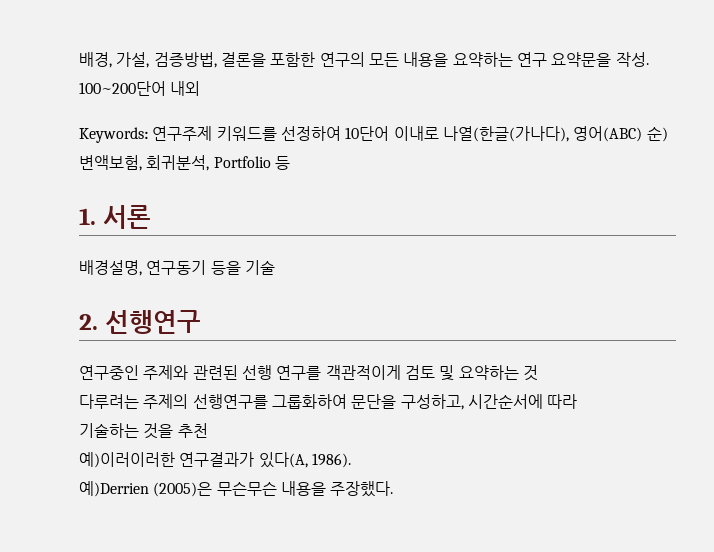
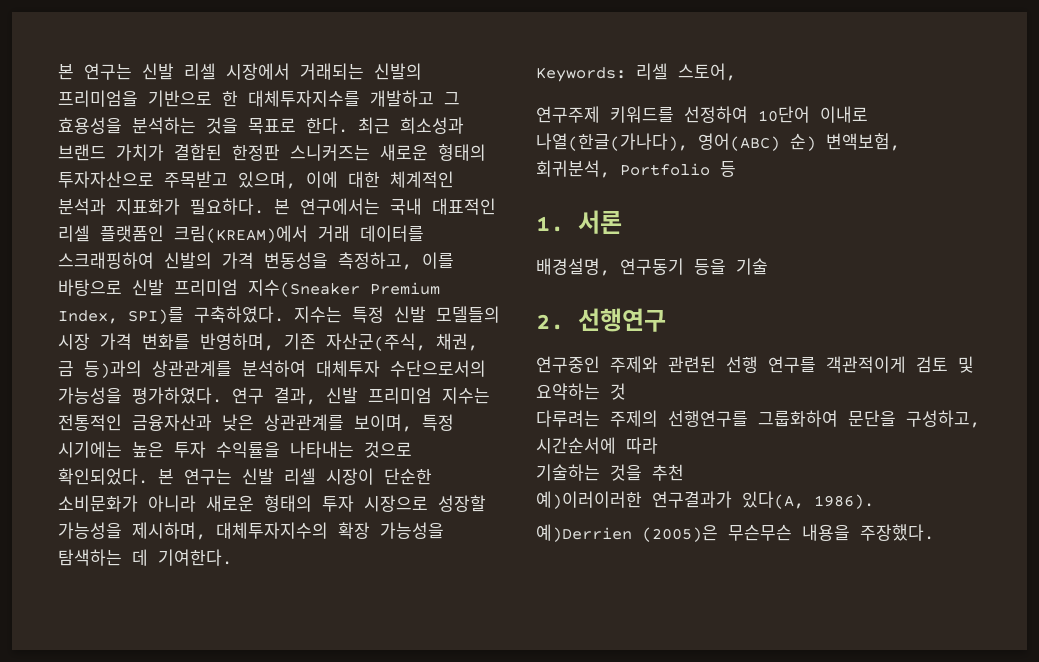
[79,52,649,68] [79,81,201,96] 배경, 가설, 검증방법, 결론을 포함한 연구의 모든 내용을 요약하는 연구 요약문을 작성. 100~200단어 내외 -> [58,63,422,80] [58,90,460,107] [58,117,464,134] [58,144,486,161] [58,171,454,189] [58,198,496,215] [58,225,424,243] [58,252,454,270] [58,279,440,297] [58,306,500,324] [58,333,478,351] [58,360,486,378] [58,387,490,405] [58,414,454,432] [58,441,412,458] [58,468,432,485] [58,495,486,512] [58,522,444,540] [58,549,232,566] 본 연구는 신발 리셀 시장에서 거래되는 신발의 프리미엄을 기반으로 한 대체투자지수를 개발하고 그 효용성을 분석하는 것을 목표로 한다. 최근 희소성과 브랜드 가치가 결합된 한정판 스니커즈는 새로운 형태의 투자자산으로 주목받고 있으며, 이에 대한 체계적인 분석과 지표화가 필요하다. 본 연구에서는 국내 대표적인 리셀 플랫폼인 크림(KREAM)에서 거래 데이터를 스크래핑하여 신발의 가격 변동성을 측정하고, 이를 바탕으로 신발 프리미엄 지수(Sneaker Premium Index, SPI)를 구축하였다. 지수는 특정 신발 모델들의 시장 가격 변화를 반영하며, 기존 자산군(주식, 채권, 금 등)과의 상관관계를 분석하여 대체투자 수단으로서의 가능성을 평가하였다. 연구 결과, 신발 프리미엄 지수는 전통적인 금융자산과 낮은 상관관계를 보이며, 특정 시기에는 높은 투자 수익률을 나타내는 것으로 확인되었다. 본 연구는 신발 리셀 시장이 단순한 소비문화가 아니라 새로운 형태의 투자 시장으로 성장할 가능성을 제시하며, 대체투자지수의 확장 가능성을 탐색하는 데 기여한다.
(148, 135) none -> [636,63,736,81] 리셀 스토어, //

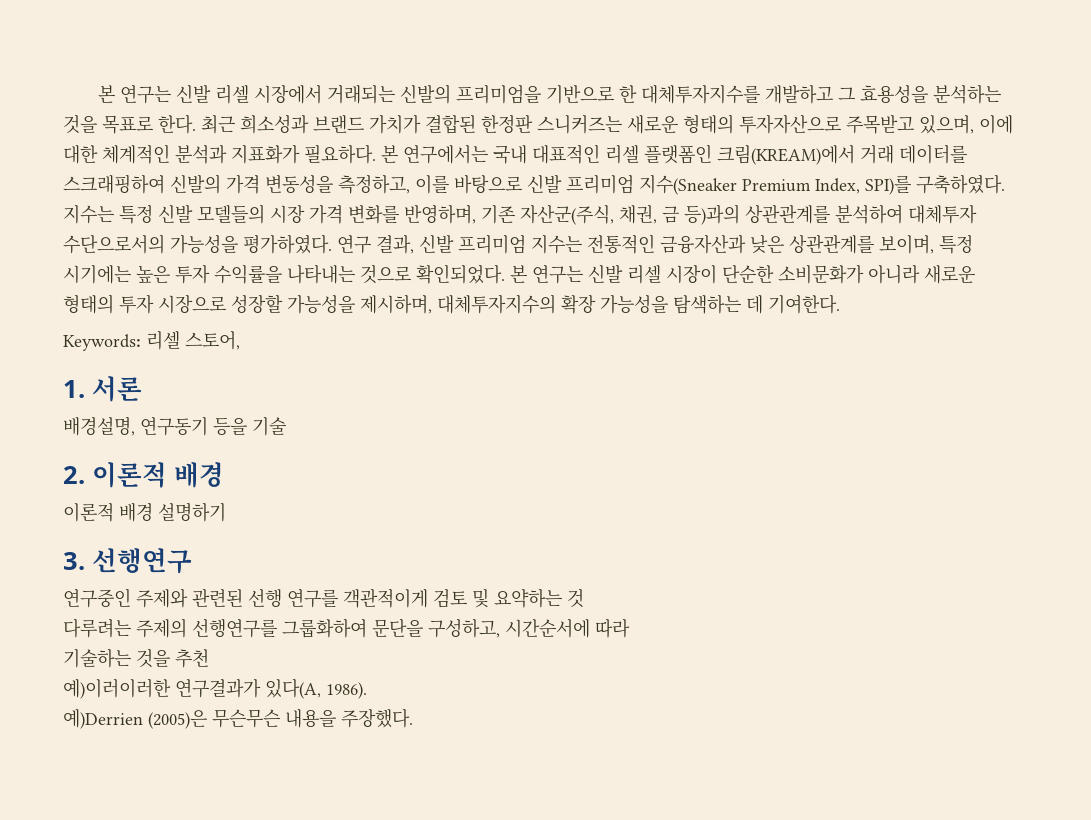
[536,106,868,123] [536,133,900,151] [536,160,736,178] // 연구주제 키워드를 선정하여 10단어 이내로 나열(한글(가나다), 영어(ABC) 순) 변액보험, 회귀분석, Portfolio 등 -> (240, 340) none
(564, 322) none -> [92,462,224,488] [63,502,226,522] [63,552,85,570] 이론적 배경 // 이론적 배경 설명하기 // 3.

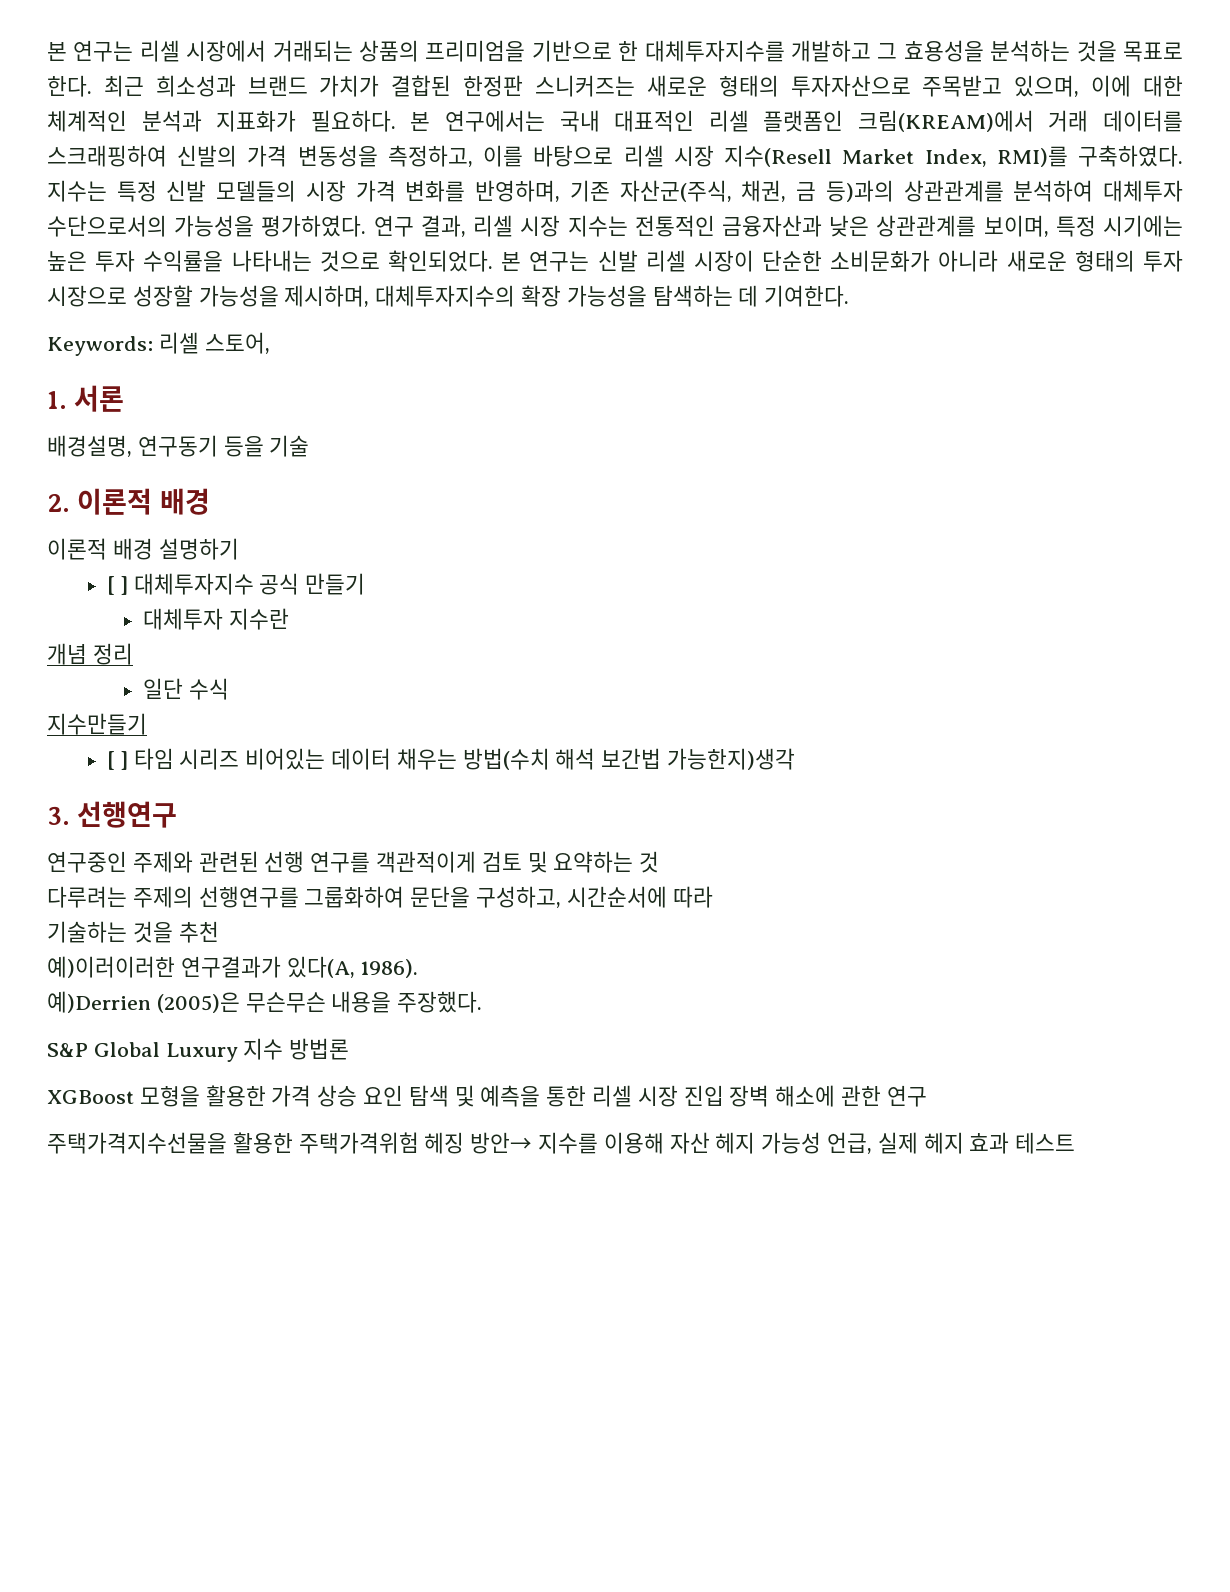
[97,85,211,104] 본 연구는 신발 -> [47,40,134,62] 본 연구는
[399,84,451,104] 신발의 -> [359,40,419,62] 상품의
[527,174,911,195] 신발 프리미엄 지수(Sneaker Premium Index, SPI)를 -> [623,145,1068,167] 리셀 시장 지수(Resell Market Index, RMI)를
[419,235,526,254] 신발 프리미엄 -> [473,215,561,237] 리셀 시장
(226, 512) none -> [107,573,366,595] [143,608,290,630] [47,643,133,665] [143,678,230,700] [47,713,147,735] [107,748,796,770] // [ ] 대체투자지수 공식 만들기 // 대체투자 지수란 // 개념 정리 // 일단 수식 // 지수만들기 // [ ] 타임 시리즈 비어있는 데이터 채우는 방법(수치 해석 보간법 가능한지)생각
(413, 718) none -> [47,1038,350,1062] [47,1085,927,1107] [47,1132,1076,1154] // S&P Global Luxury 지수 방법론 // XGBoost 모형을 활용한 가격 상승 요인 탐색 및 예측을 통한 리셀 시장 진입 장벽 해소에 관한 연구 // 주택가격지수선물을 활용한 주택가격위험 헤징 방안→ 지수를 이용해 자산 헤지 가능성 언급, 실제 헤지 효과 테스트

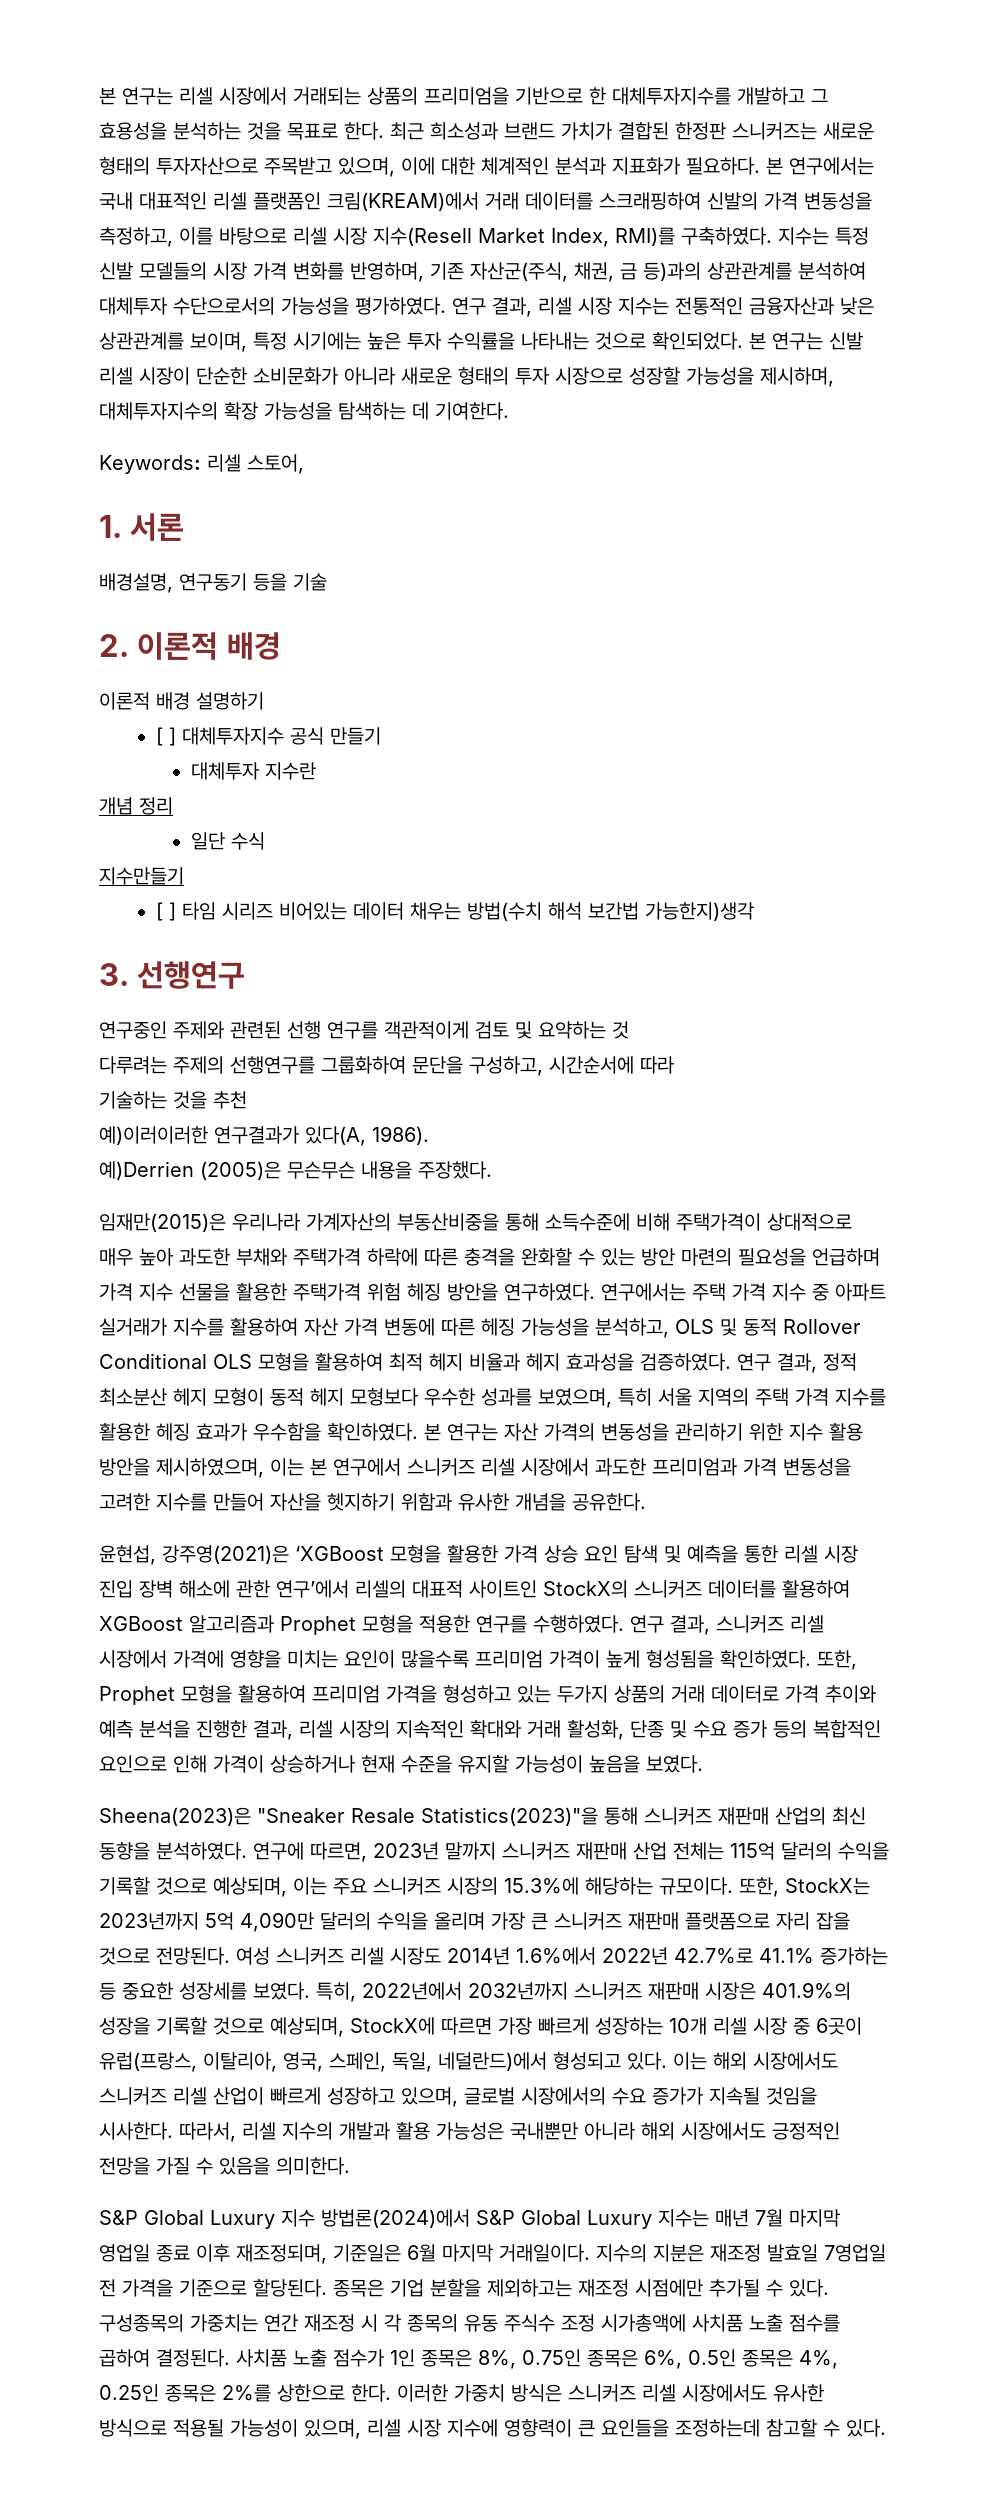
[47,1038,350,1062] [47,1090,134,1104] S&P Global Luxury 지수 방법론 // XGBoost -> [99,1213,852,1232] [99,1248,880,1266] [99,1283,886,1301] [99,1318,861,1338] [99,1353,857,1373] [99,1388,886,1408] [99,1423,863,1441] [99,1458,851,1478] [99,1493,646,1511] [99,1545,384,1565] 임재만(2015)은 우리나라 가계자산의 부동산비중을 통해 소득수준에 비해 주택가격이 상대적으로 매우 높아 과도한 부채와 주택가격 하락에 따른 충격을 완화할 수 있는 방안 마련의 필요성을 언급하며 가격 지수 선물을 활용한 주택가격 위험 헤징 방안을 연구하였다. 연구에서는 주택 가격 지수 중 아파트 실거래가 지수를 활용하여 자산 가격 변동에 따른 헤징 가능성을 분석하고, OLS 및 동적 Rollover Conditional OLS 모형을 활용하여 최적 헤지 비율과 헤지 효과성을 검증하였다. 연구 결과, 정적 최소분산 헤지 모형이 동적 헤지 모형보다 우수한 성과를 보였으며, 특히 서울 지역의 주택 가격 지수를 활용한 헤징 효과가 우수함을 확인하였다. 본 연구는 자산 가격의 변동성을 관리하기 위한 지수 활용 방안을 제시하였으며, 이는 본 연구에서 스니커즈 리셀 시장에서 과도한 프리미엄과 가격 변동성을 고려한 지수를 만들어 자산을 헷지하기 위함과 유사한 개념을 공유한다. // 윤현섭, 강주영(2021)은 ‘XGBoost
[886,1085,927,1107] [47,1132,1076,1154] 연구 // 주택가격지수선물을 활용한 주택가격위험 헤징 방안→ 지수를 이용해 자산 헤지 가능성 언급, 실제 헤지 효과 테스트 -> [276,1580,850,1598] [99,1615,824,1635] [99,1650,857,1670] [99,1685,876,1705] [99,1720,881,1740] [99,1755,703,1773] [99,1807,866,1826] [99,1842,889,1862] [99,1877,870,1897] [99,1912,850,1932] [99,1947,888,1965] [99,1982,851,2002] [99,2017,862,2037] [99,2052,838,2072] [99,2087,817,2107] [99,2122,840,2142] [99,2157,350,2175] [99,2209,840,2229] [99,2244,886,2264] [99,2279,829,2297] [99,2314,840,2332] [99,2349,838,2369] [99,2384,824,2402] [99,2419,886,2439] 연구’에서 리셀의 대표적 사이트인 StockX의 스니커즈 데이터를 활용하여 XGBoost 알고리즘과 Prophet 모형을 적용한 연구를 수행하였다. 연구 결과, 스니커즈 리셀 시장에서 가격에 영향을 미치는 요인이 많을수록 프리미엄 가격이 높게 형성됨을 확인하였다. 또한, Prophet 모형을 활용하여 프리미엄 가격을 형성하고 있는 두가지 상품의 거래 데이터로 가격 추이와 예측 분석을 진행한 결과, 리셀 시장의 지속적인 확대와 거래 활성화, 단종 및 수요 증가 등의 복합적인 요인으로 인해 가격이 상승하거나 현재 수준을 유지할 가능성이 높음을 보였다. // Sheena(2023)은 "Sneaker Resale Statistics(2023)"을 통해 스니커즈 재판매 산업의 최신 동향을 분석하였다. 연구에 따르면, 2023년 말까지 스니커즈 재판매 산업 전체는 115억 달러의 수익을 기록할 것으로 예상되며, 이는 주요 스니커즈 시장의 15.3%에 해당하는 규모이다. 또한, StockX는 2023년까지 5억 4,090만 달러의 수익을 올리며 가장 큰 스니커즈 재판매 플랫폼으로 자리 잡을 것으로 전망된다. 여성 스니커즈 리셀 시장도 2014년 1.6%에서 2022년 42.7%로 41.1% 증가하는 등 중요한 성장세를 보였다. 특히, 2022년에서 2032년까지 스니커즈 재판매 시장은 401.9%의 성장을 기록할 것으로 예상되며, StockX에 따르면 가장 빠르게 성장하는 10개 리셀 시장 중 6곳이 유럽(프랑스, 이탈리아, 영국, 스페인, 독일, 네덜란드)에서 형성되고 있다. 이는 해외 시장에서도 스니커즈 리셀 산업이 빠르게 성장하고 있으며, 글로벌 시장에서의 수요 증가가 지속될 것임을 시사한다. 따라서, 리셀 지수의 개발과 활용 가능성은 국내뿐만 아니라 해외 시장에서도 긍정적인 전망을 가질 수 있음을 의미한다. // S&P Global Luxury 지수 방법론(2024)에서 S&P Global Luxury 지수는 매년 7월 마지막 영업일 종료 이후 재조정되며, 기준일은 6월 마지막 거래일이다. 지수의 지분은 재조정 발효일 7영업일 전 가격을 기준으로 할당된다. 종목은 기업 분할을 제외하고는 재조정 시점에만 추가될 수 있다. 구성종목의 가중치는 연간 재조정 시 각 종목의 유동 주식수 조정 시가총액에 사치품 노출 점수를 곱하여 결정된다. 사치품 노출 점수가 1인 종목은 8%, 0.75인 종목은 6%, 0.5인 종목은 4%, 0.25인 종목은 2%를 상한으로 한다. 이러한 가중치 방식은 스니커즈 리셀 시장에서도 유사한 방식으로 적용될 가능성이 있으며, 리셀 시장 지수에 영향력이 큰 요인들을 조정하는데 참고할 수 있다.

